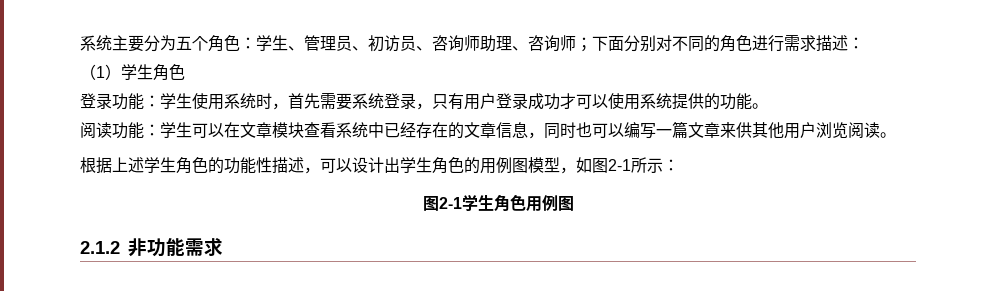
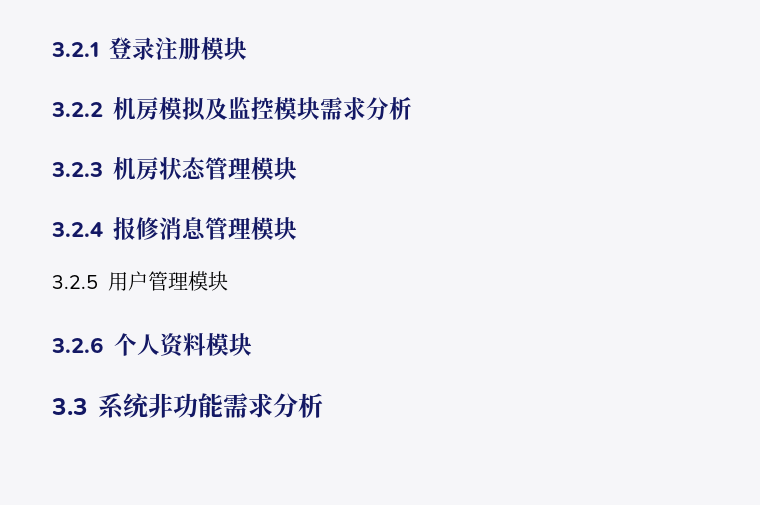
[80,35,864,52] [80,64,185,81] [80,93,768,110] [80,121,896,139] [80,157,679,174] [422,194,574,212] [80,241,120,254] 系统主要分为五个角色：学生、管理员、初访员、咨询师助理、咨询师；下面分别对不同的角色进行需求描述： // （1）学生角色 // 登录功能：学生使用系统时，首先需要系统登录，只有用户登录成功才可以使用系统提供的功能。 // 阅读功能：学生可以在文章模块查看系统中已经存在的文章信息，同时也可以编写一篇文章来供其他用户浏览阅读。 // 根据上述学生角色的功能性描述，可以设计出学生角色的用例图模型，如图2-1所示： // 图2-1学生角色用例图 // 2.1.2 -> [51,37,247,60] [51,97,412,121] [51,157,297,180] [51,217,297,240] [52,271,228,291] [51,333,252,358] [51,393,150,419] 3.2.1登录注册模块 // 3.2.2机房模拟及监控模块需求分析 // 3.2.3机房状态管理模块 // 3.2.4报修消息管理模块 // 3.2.5用户管理模块 // 3.2.6个人资料模块 // 3.3系统
(223, 247) none -> [273,393,323,418] 分析

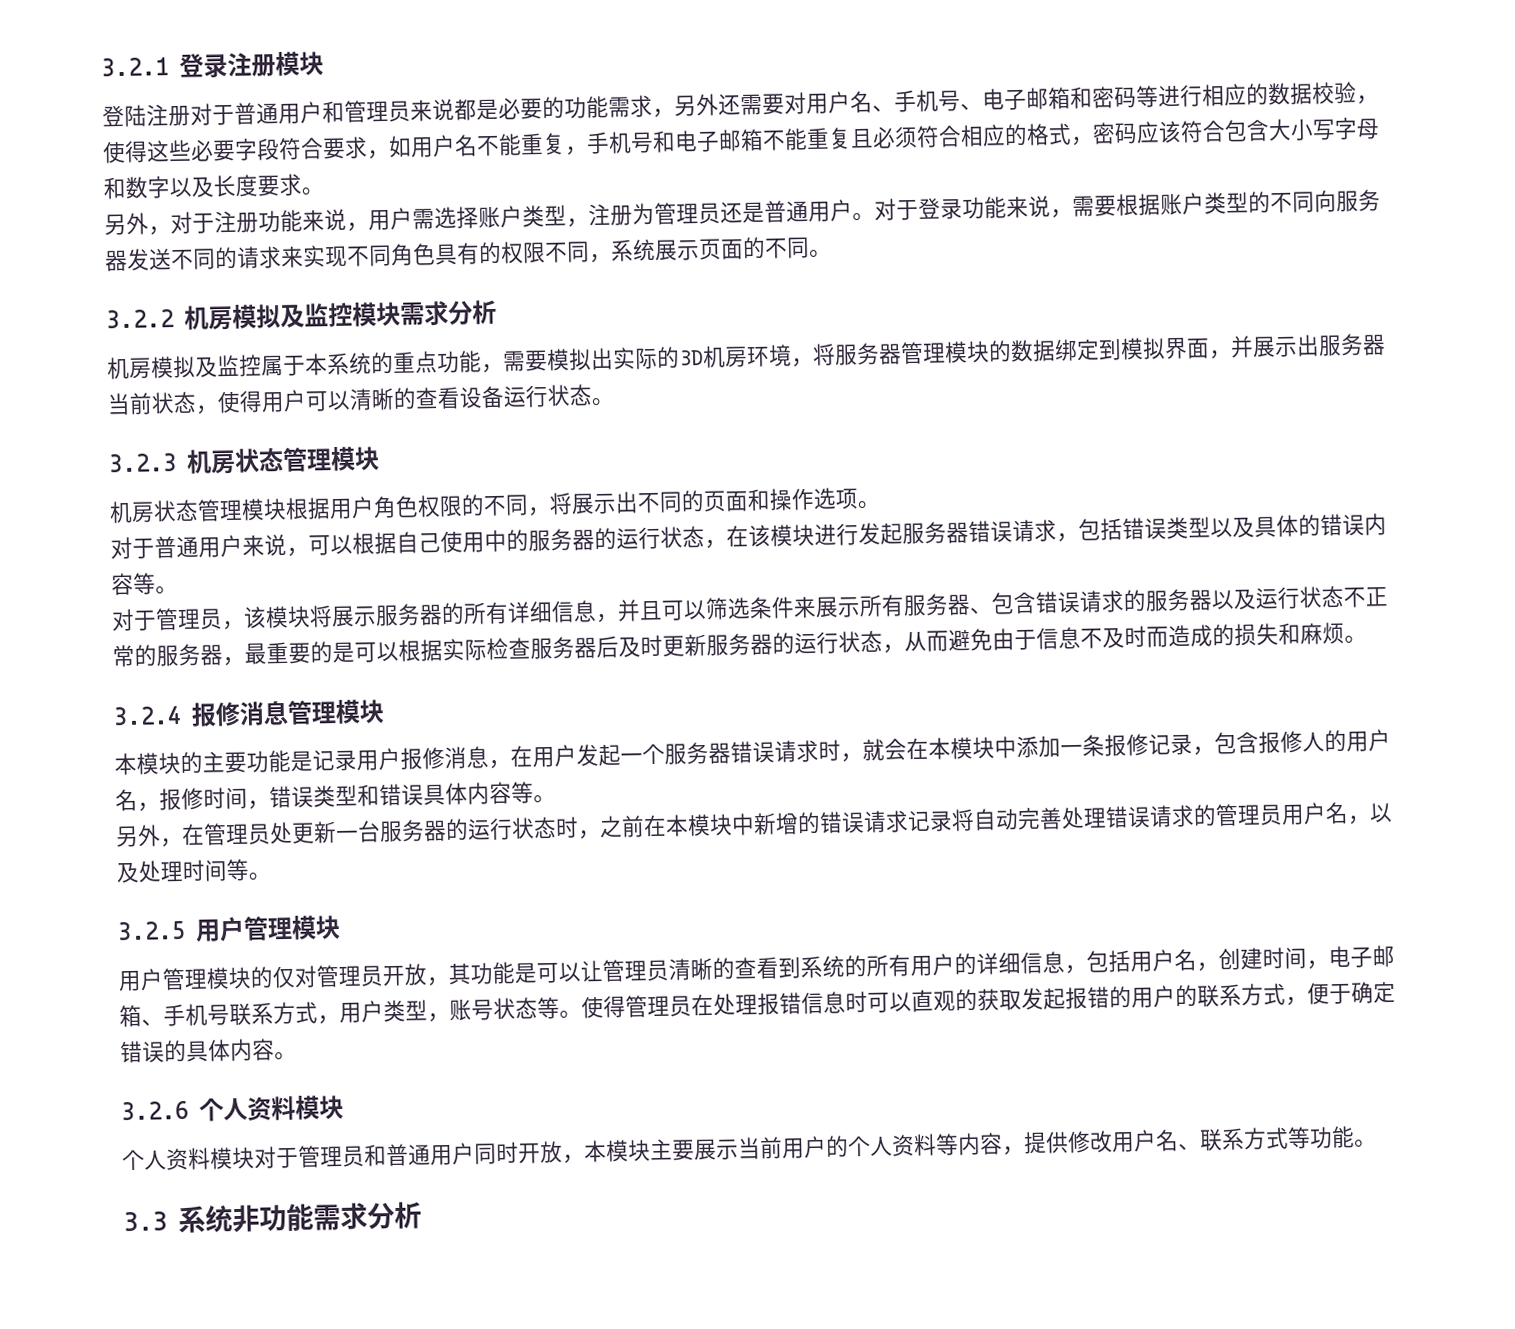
(247, 48) none -> [102,81,1379,127] [102,117,1380,164] [103,173,324,200] [104,189,1381,236] [105,236,832,272] // 登陆注册对于普通用户和管理员来说都是必要的功能需求，另外还需要对用户名、手机号、电子邮箱和密码等进行相应的数据校验，使得这些必要字段符合要求，如用户名不能重复，手机号和电子邮箱不能重复且必须符合相应的格式，密码应该符合包含大小写字母和数字以及长度要求。 // 另外，对于注册功能来说，用户需选择账户类型，注册为管理员还是普通用户。对于登录功能来说，需要根据账户类型的不同向服务器发送不同的请求来实现不同角色具有的权限不同，系统展示页面的不同。
(412, 108) none -> [107,333,1386,380] [107,384,615,416] // 机房模拟及监控属于本系统的重点功能，需要模拟出实际的3D机房环境，将服务器管理模块的数据绑定到模拟界面，并展示出服务器当前状态，使得用户可以清晰的查看设备运行状态。
(297, 168) none -> [109,487,881,524] [110,513,1387,560] [111,572,178,596] [111,585,1389,632] [112,621,1367,668] // 机房状态管理模块根据用户角色权限的不同，将展示出不同的页面和操作选项。 // 对于普通用户来说，可以根据自己使用中的服务器的运行状态，在该模块进行发起服务器错误请求，包括错误类型以及具体的错误内容等。 // 对于管理员，该模块将展示服务器的所有详细信息，并且可以筛选条件来展示所有服务器、包含错误请求的服务器以及运行状态不正常的服务器，最重要的是可以根据实际检查服务器后及时更新服务器的运行状态，从而避免由于信息不及时而造成的损失和麻烦。
[52,271,228,291] [51,333,252,358] 3.2.5用户管理模块 // 3.2.6个人资料模块 -> [114,728,1391,776] [115,781,556,812] [115,801,1393,848] [116,858,272,884] [117,914,341,942] [118,944,1395,992] [119,981,1396,1028] [120,1038,297,1064] [121,1094,344,1122] [122,1125,1377,1171] 本模块的主要功能是记录用户报修消息，在用户发起一个服务器错误请求时，就会在本模块中添加一条报修记录，包含报修人的用户名，报修时间，错误类型和错误具体内容等。 // 另外，在管理员处更新一台服务器的运行状态时，之前在本模块中新增的错误请求记录将自动完善处理错误请求的管理员用户名，以及处理时间等。 // 3.2.5用户管理模块 // 用户管理模块的仅对管理员开放，其功能是可以让管理员清晰的查看到系统的所有用户的详细信息，包括用户名，创建时间，电子邮箱、手机号联系方式，用户类型，账号状态等。使得管理员在处理报错信息时可以直观的获取发起报错的用户的联系方式，便于确定错误的具体内容。 // 3.2.6个人资料模块 // 个人资料模块对于管理员和普通用户同时开放，本模块主要展示当前用户的个人资料等内容，提供修改用户名、联系方式等功能。

